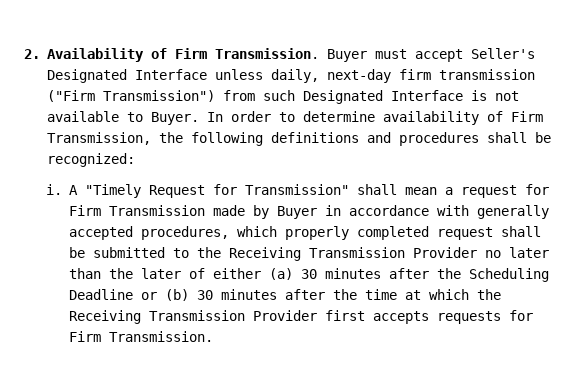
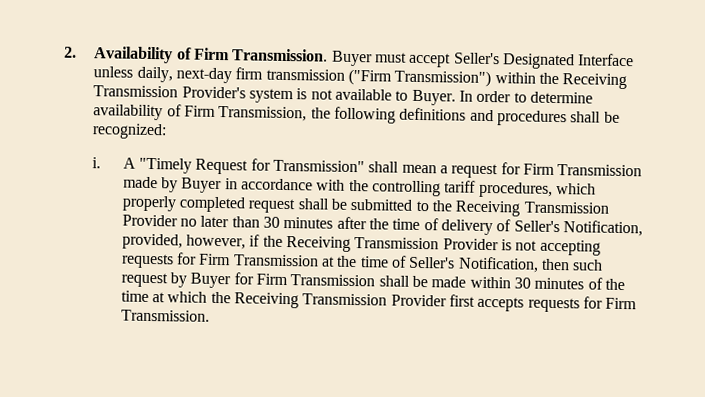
[222,90,463,104] from such Designated Interface -> [494,72,628,90] [93,85,294,104] within the Receiving Transmission Provider's system
[476,205,549,219] [68,226,133,240] generally accepted -> [348,179,477,197] the controlling tariff
[108,268,549,282] [68,289,325,301] the later of either (a) 30 minutes after the Scheduling Deadline or (b) 30 minutes after -> [262,216,643,237] [121,233,601,256] [120,252,604,273] [120,272,603,290] 30 minutes after the time of delivery of Seller's Notification, provided, however, if the Receiving Transmission Provider is not accepting requests for Firm Transmission at the time of Seller's Notification, then such request by Buyer for Firm Transmission shall be made within 30 minutes of

